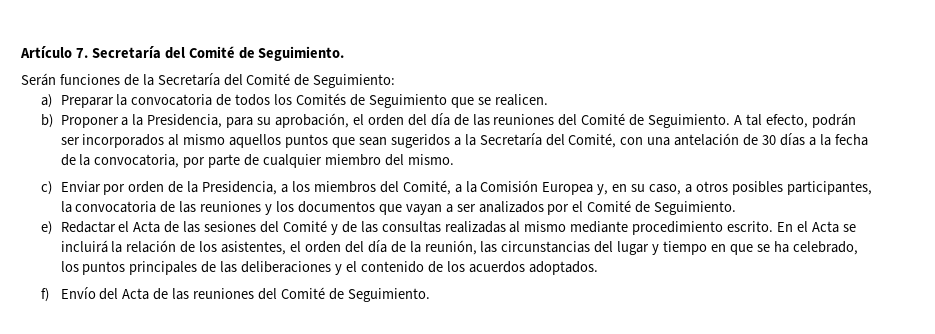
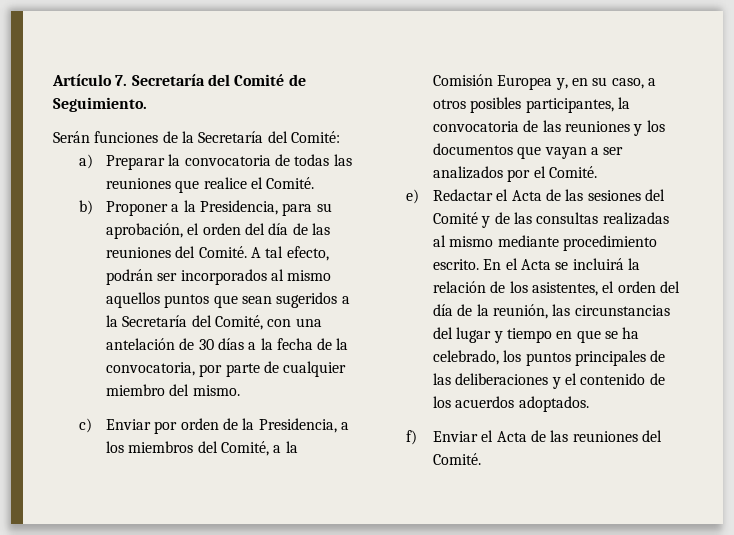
[246,73,396,88] Comité de Seguimiento: -> [290,131,340,143] Comité:
[235,93,548,108] todos los Comités de Seguimiento que se realicen. -> [294,154,352,166] [105,177,315,193] todas las reuniones que realice el Comité.
[581,113,731,128] Comité de Seguimiento. -> [198,246,247,258] Comité.
[587,200,737,215] Comité de Seguimiento. -> [548,166,597,178] Comité.
[60,287,119,300] Envío del -> [432,430,494,442] Enviar el
[280,287,430,302] Comité de Seguimiento. -> [432,453,481,465] Comité.

